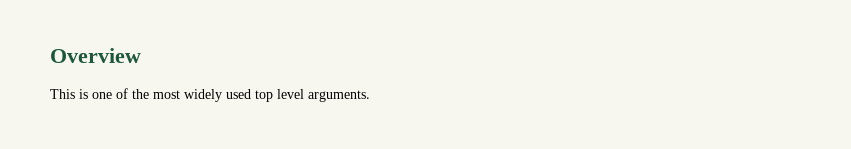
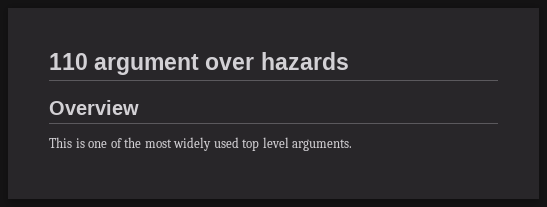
(50, 55) none -> [49,52,349,75] 110 argument over hazards //

